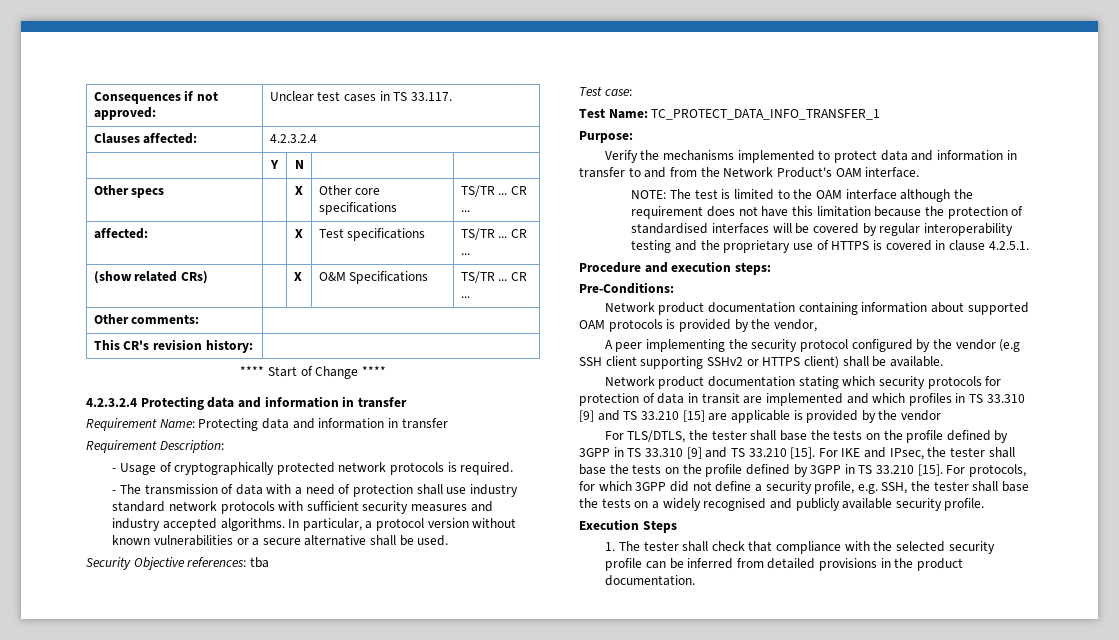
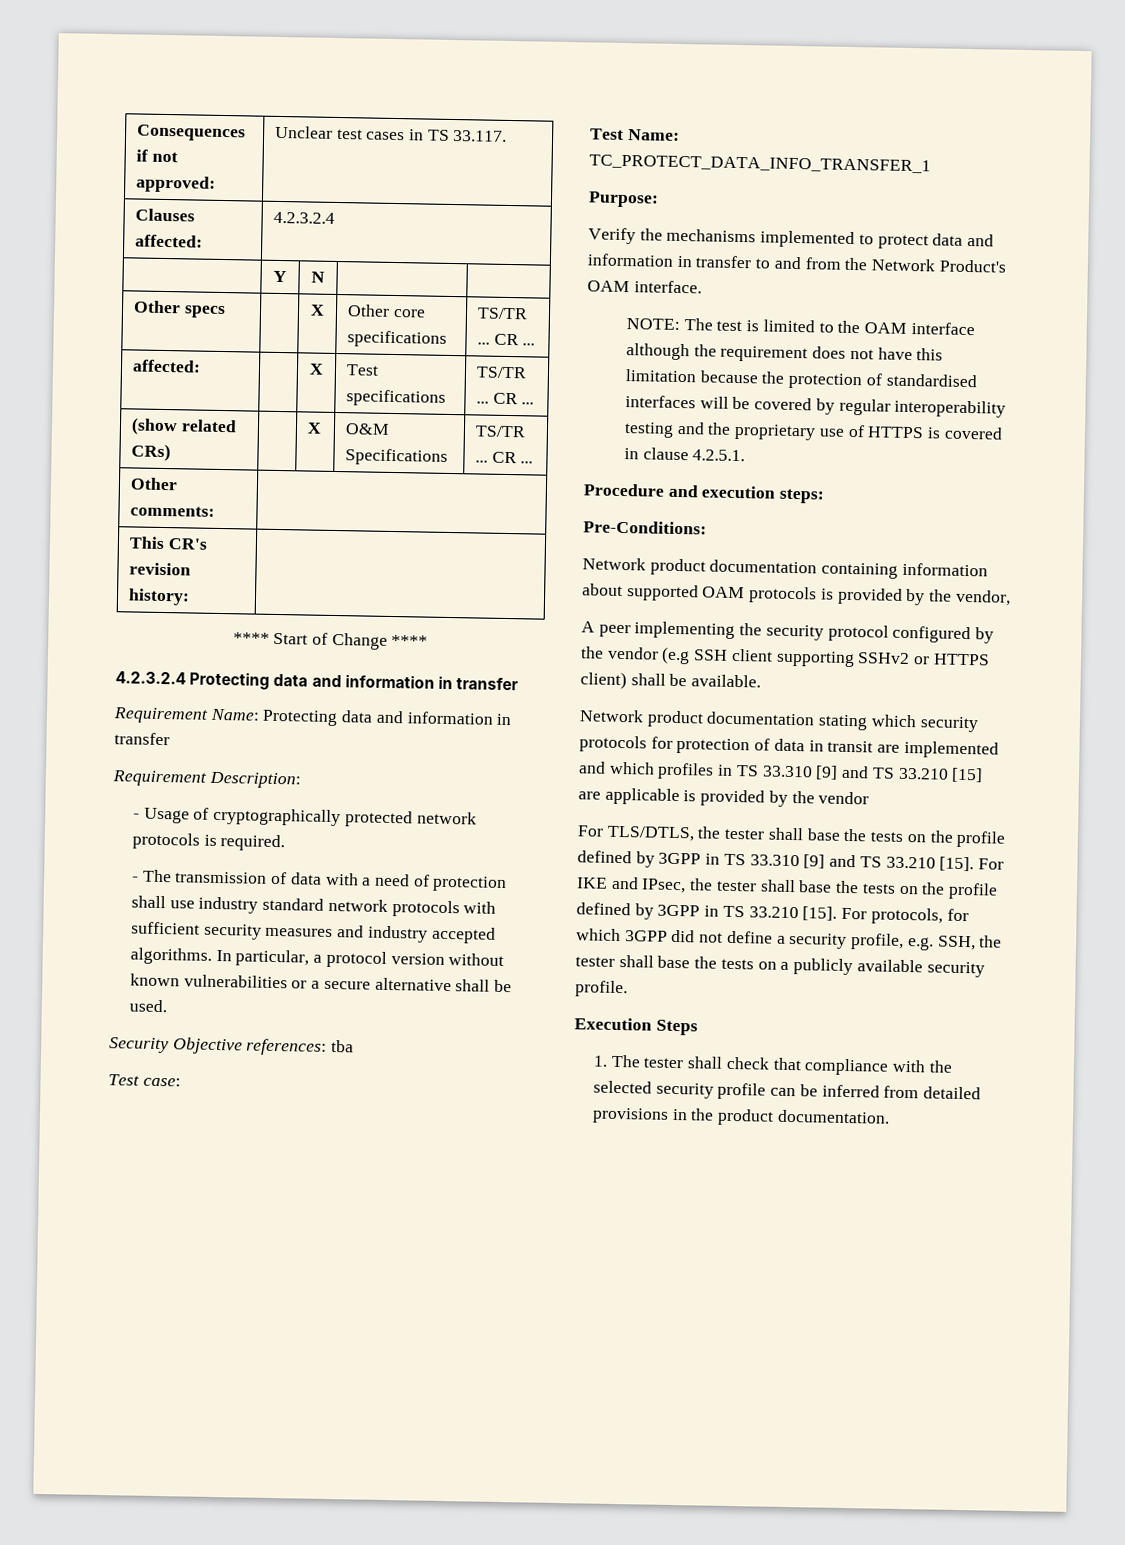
[662,498,792,511] widely recognised and -> (790, 965) none

